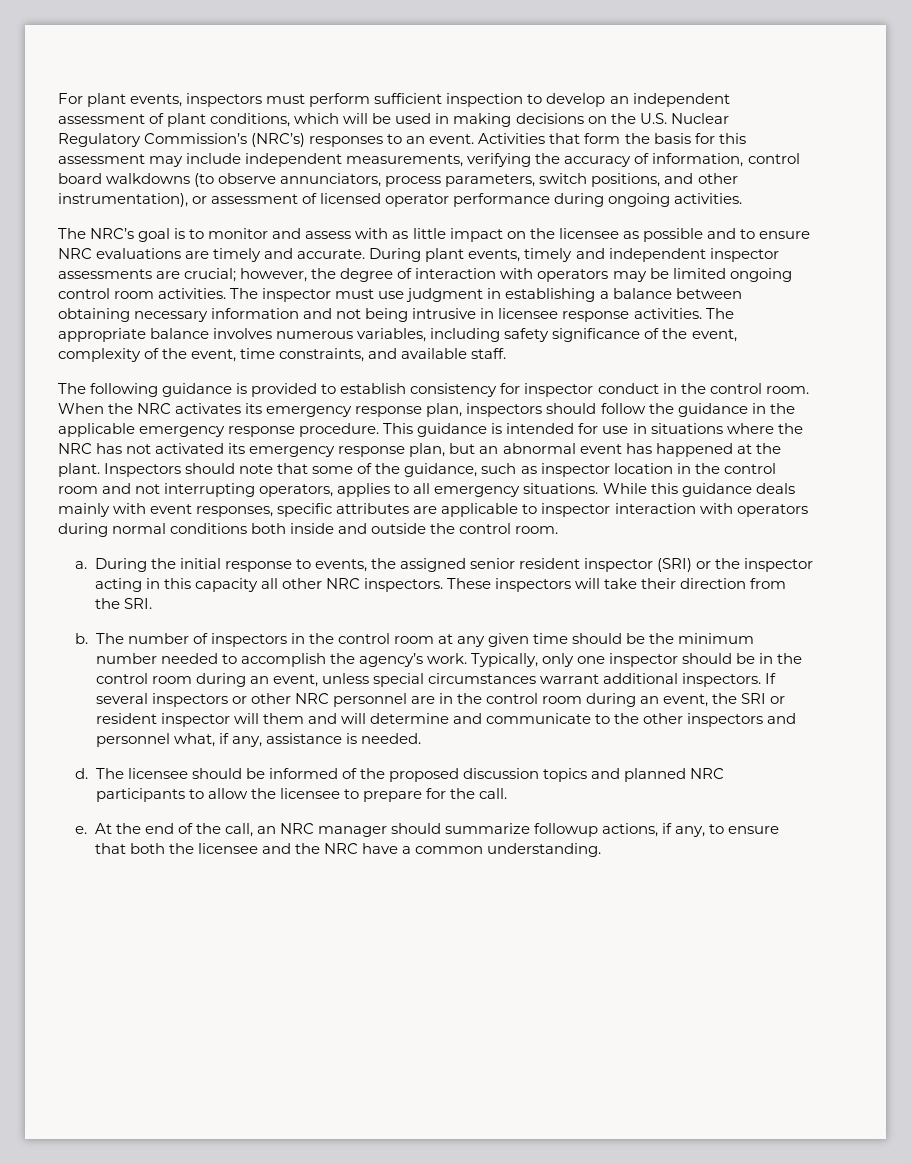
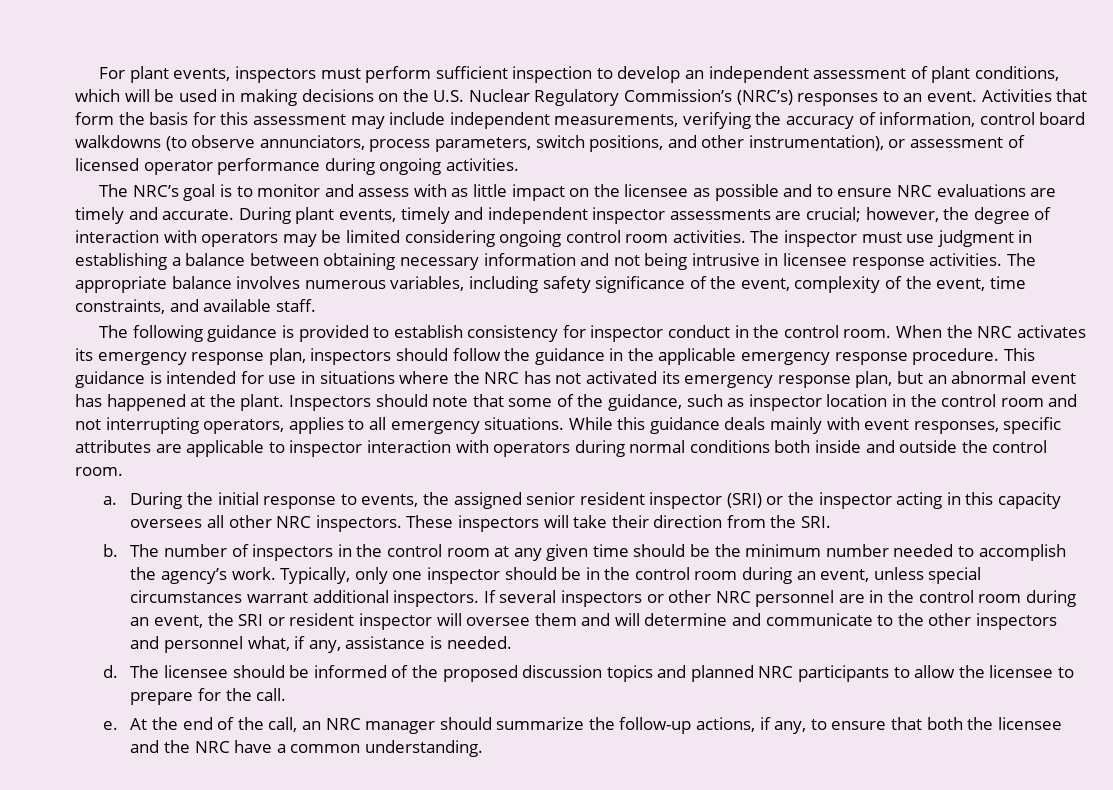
(726, 273) none -> [404,230,495,247] considering
(258, 585) none -> [130,519,203,528] oversees
(259, 718) none -> [466,617,531,626] oversee
[534,823,599,837] followup -> [588,717,692,734] the follow-up

